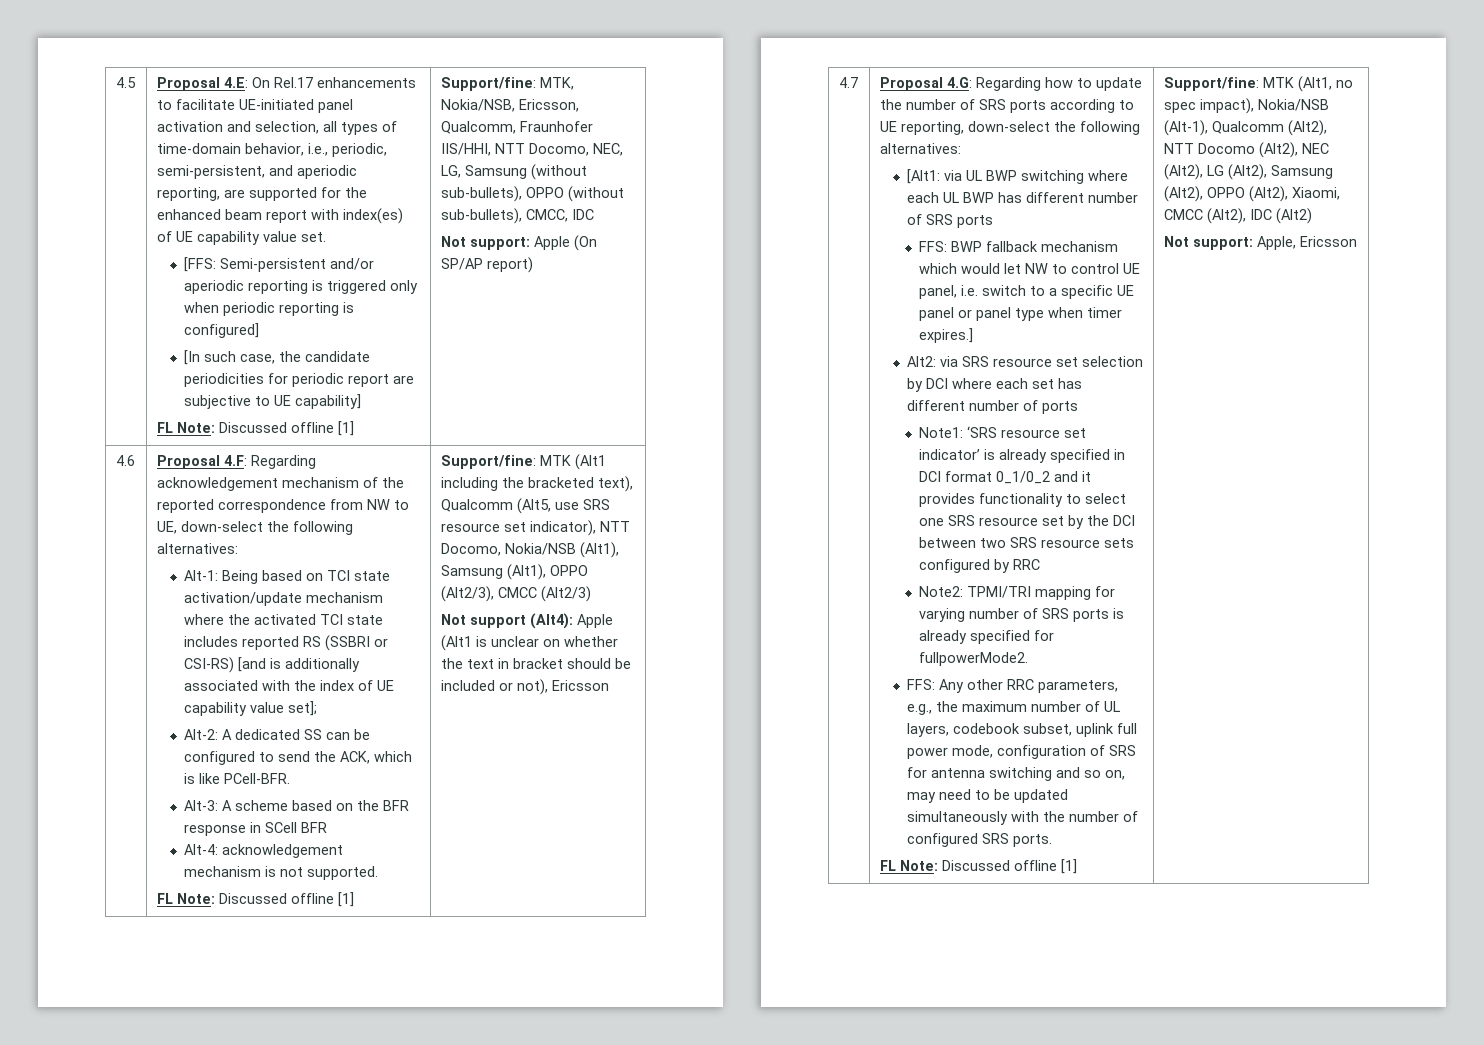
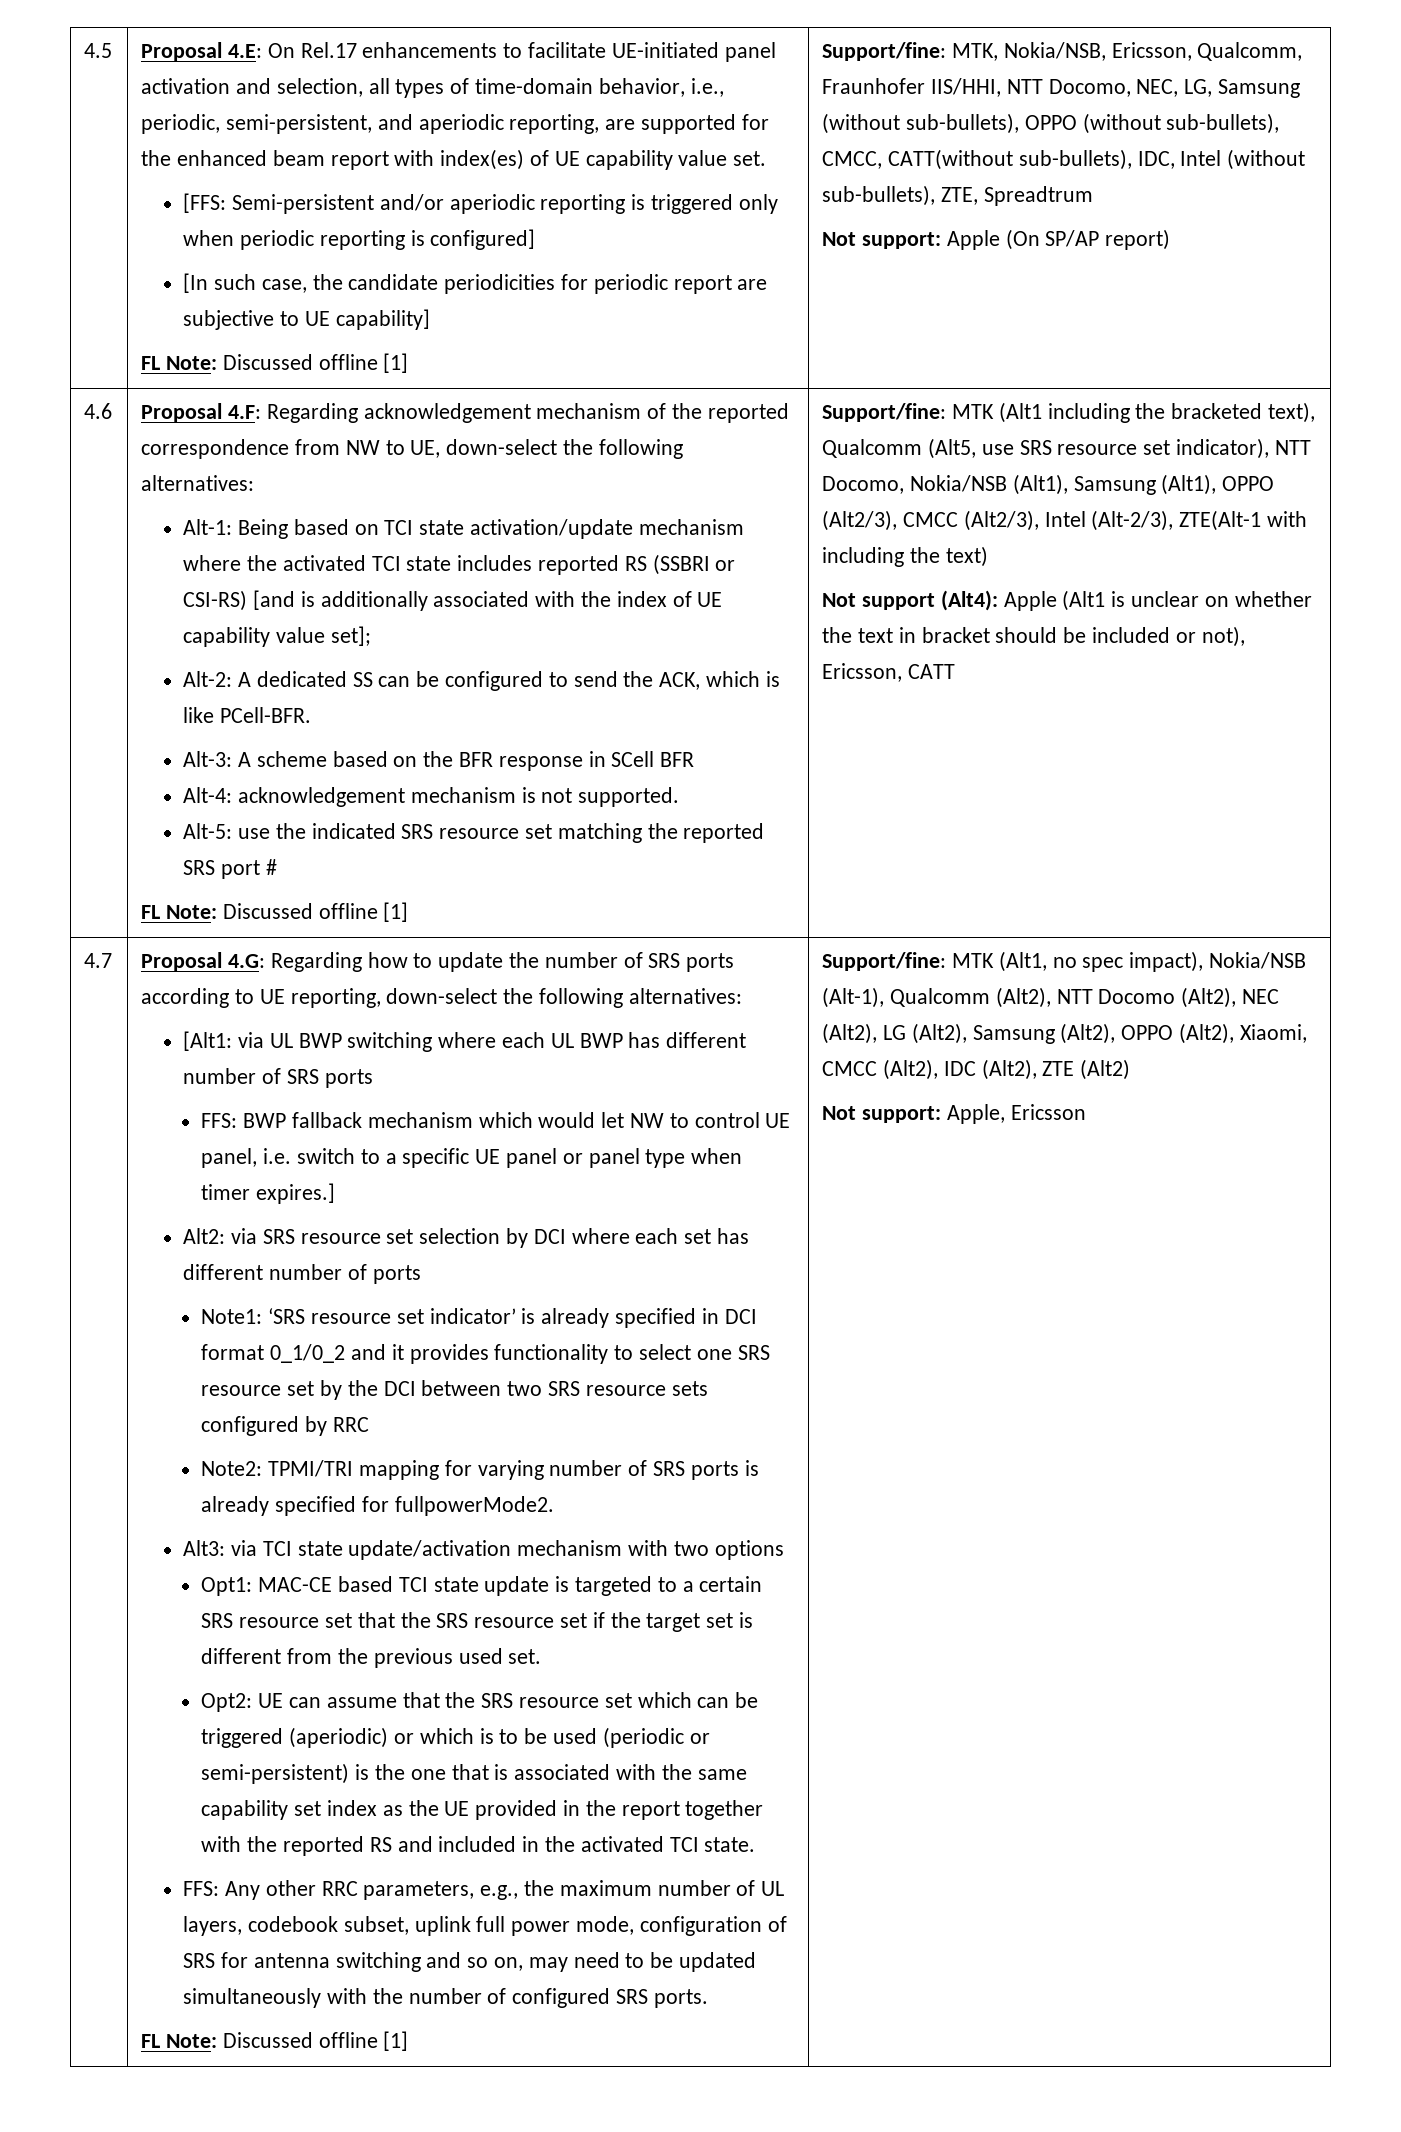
[571,209,594,220] IDC -> [887,149,1306,170] [822,185,1093,206] CATT(without sub-bullets), IDC, Intel (without sub-bullets), ZTE, Spreadtrum
(379, 873) none -> [183,823,765,843] [183,859,277,879] // Alt-5: use the indicated SRS resource set matching the reported SRS port #
[540,586,591,602] (Alt2/3) -> [963,510,1307,531] [822,546,988,567] (Alt2/3), Intel (Alt-2/3), ZTE(Alt-1 with including the text)
[551,680,609,691] Ericsson -> [822,663,955,682] Ericsson, CATT
(1028, 659) none -> [183,1540,784,1560] [201,1576,763,1596] [201,1612,754,1632] [201,1648,542,1668] [201,1692,759,1712] [201,1727,710,1748] [201,1763,747,1784] [201,1800,764,1820] [201,1836,756,1856] // Alt3: via TCI state update/activation mechanism with two options // Opt1: MAC-CE based TCI state update is targeted to a certain SRS resource set that the SRS resource set if the target set is different from the previous used set. // Opt2: UE can assume that the SRS resource set which can be triggered (aperiodic) or which is to be used (periodic or semi-persistent) is the one that is associated with the same capability set index as the UE provided in the report together with the reported RS and included in the activated TCI state.
(1272, 214) none -> [981,1059,1075,1080] (Alt2), ZTE

